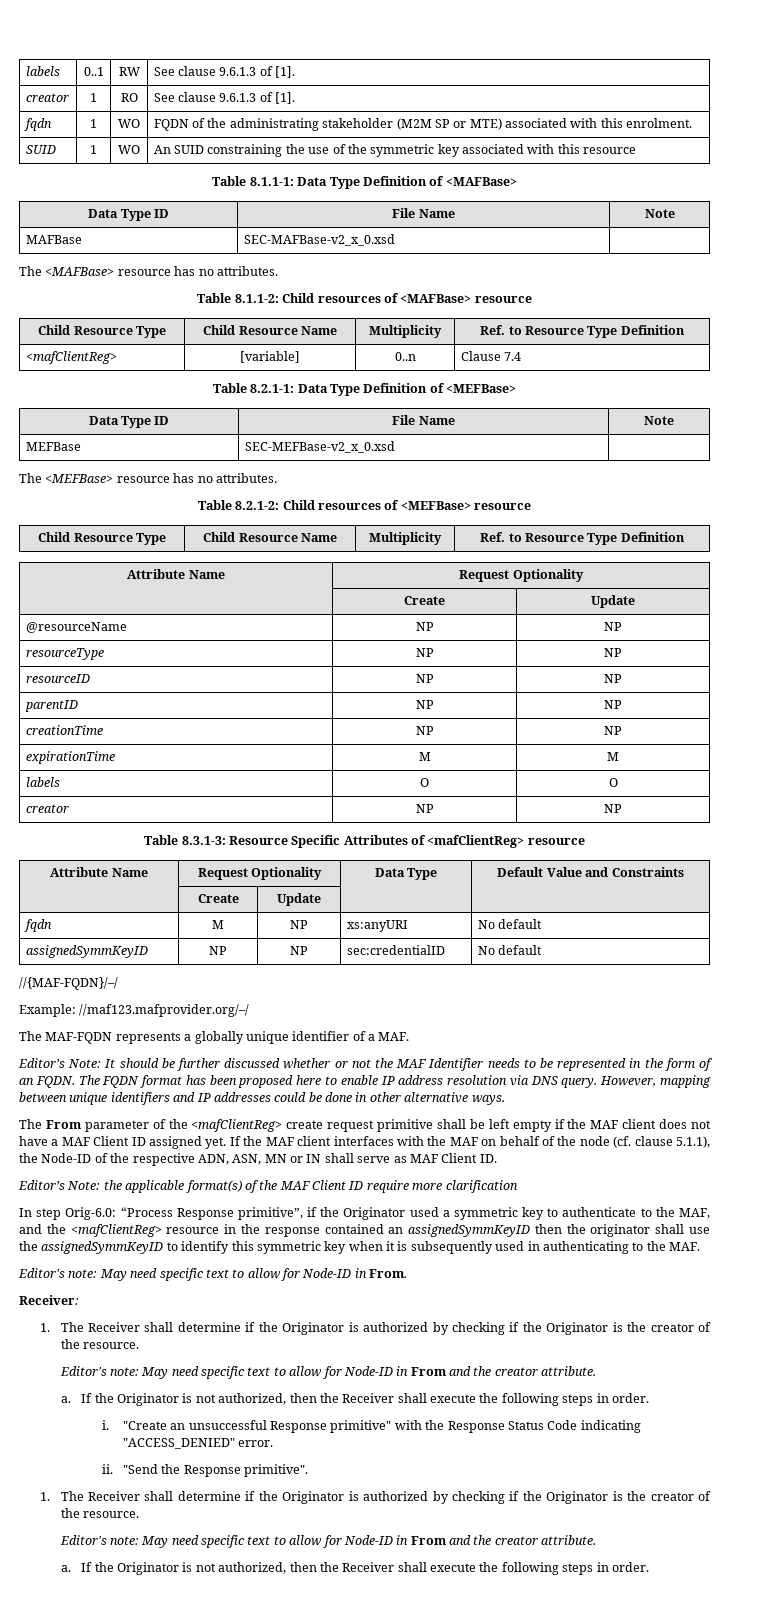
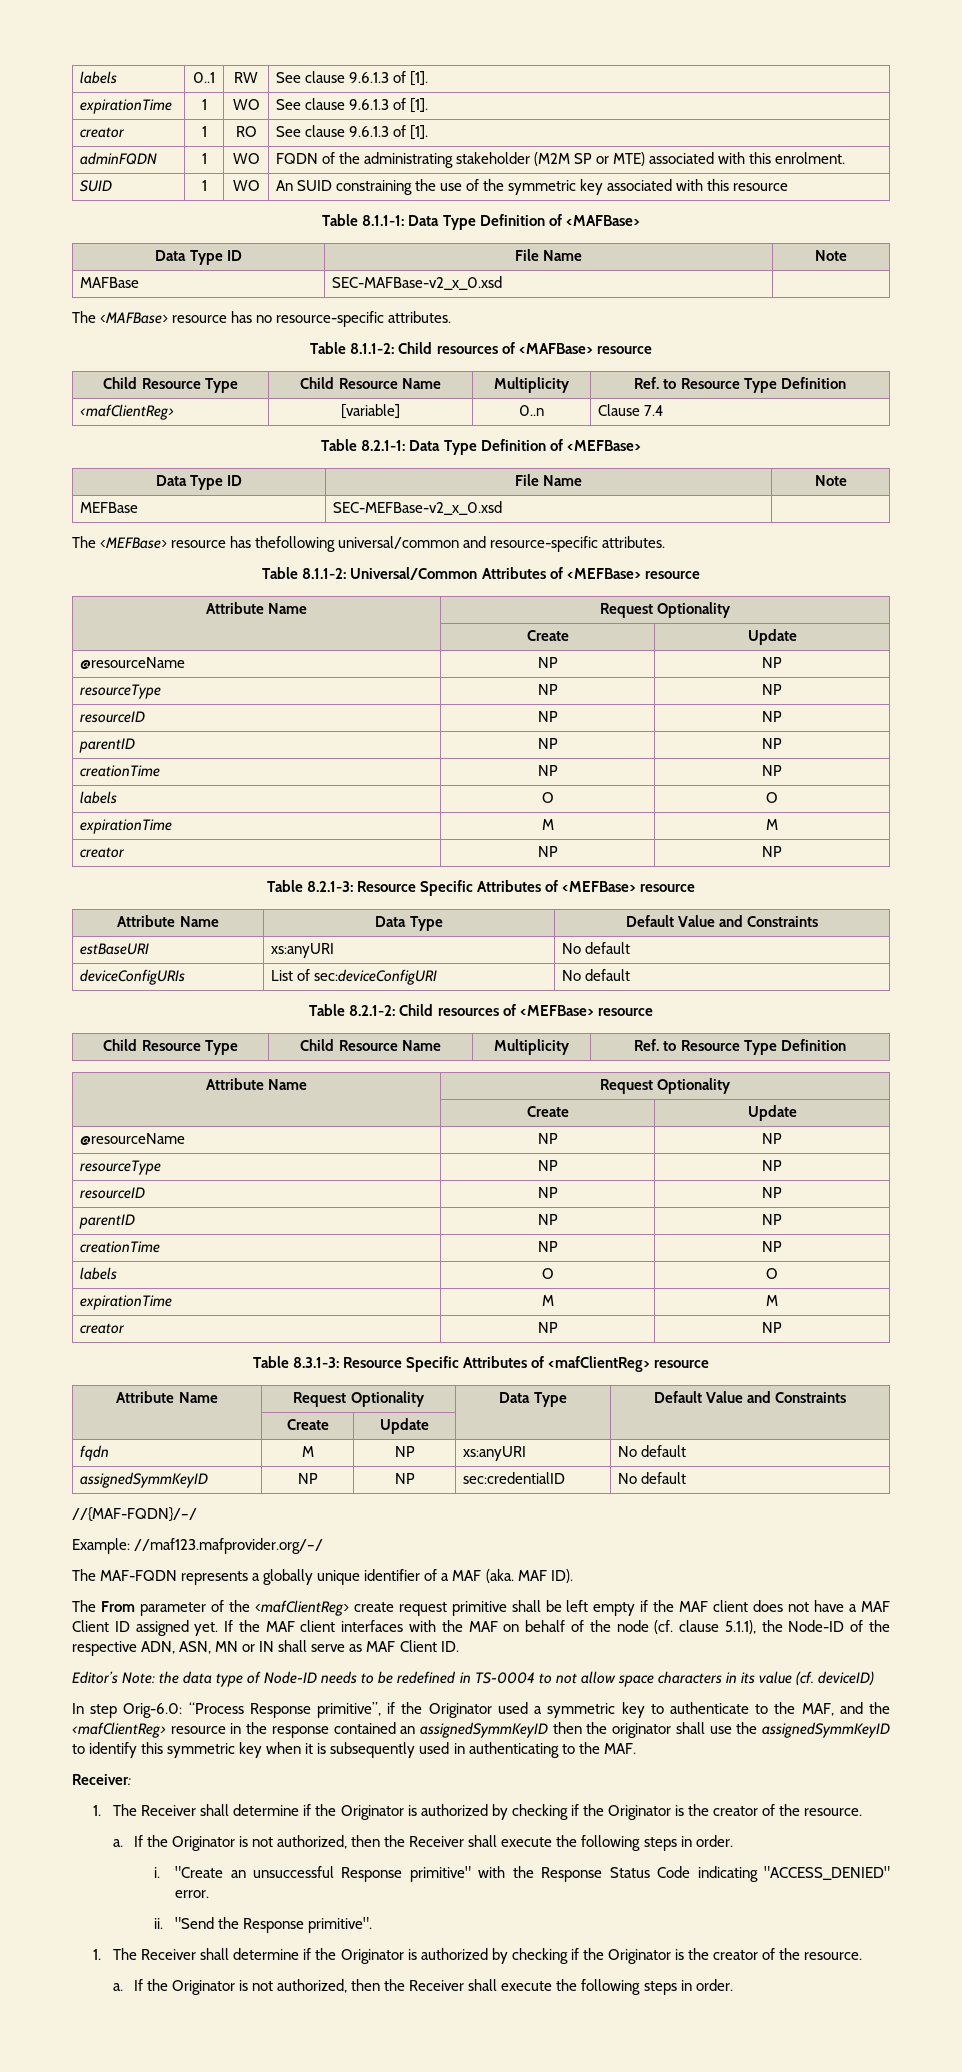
(296, 72) none -> [79,99,172,114] [201,99,207,110] [232,99,260,110] [275,98,429,113] // expirationTime | 1 | WO | See clause 9.6.1.3 of [1].
[23,118,52,131] fqdn -> [79,152,157,165] adminFQDN
(214, 272) none -> [276,311,385,327] resource-specific
[197,473,277,483] no attributes. -> [255,536,666,552] [262,567,700,580] [205,602,308,614] [599,602,732,618] [526,630,569,641] [747,629,797,645] [79,657,185,669] [537,657,558,668] [762,657,782,668] [79,684,161,699] [537,684,558,695] [762,684,782,695] [79,711,145,723] [537,711,558,722] [762,711,782,722] [78,738,135,753] [537,738,558,749] [762,738,782,749] [79,765,160,777] [537,765,558,776] [762,765,782,776] [79,791,117,804] [541,792,554,803] [766,792,778,803] [79,819,172,834] [541,819,554,830] [766,819,778,830] [79,847,125,858] [537,846,558,857] [762,846,782,857] [266,880,696,896] [117,915,219,927] [375,916,443,931] [625,915,819,927] [79,943,149,955] [270,943,334,958] [561,942,630,954] [79,969,185,985] [270,969,437,985] [561,969,630,981] thefollowing universal/common and resource-specific attributes. // Table 8.1.1-2: Universal/Common Attributes of <MEFBase> resource // Attribute Name | Request Optionality // | Create | Update // @resourceName | NP | NP // resourceType | NP | NP // resourceID | NP | NP // parentID | NP | NP // creationTime | NP | NP // labels | O | O // expirationTime | M | M // creator | NP | NP // Table 8.2.1-3: Resource Specific Attributes of <MEFBase> resource // Attribute Name | Data Type | Default Value and Constraints // estBaseURI | xs:anyURI | No default // deviceConfigURIs | List of sec:deviceConfigURI | No default
[25,751,115,764] [418,752,431,761] [607,752,619,761] [25,777,60,787] [420,778,429,787] [608,778,618,787] // expirationTime | M | M // labels | O | O -> [79,1267,117,1280] [541,1268,554,1279] [766,1268,778,1279] [79,1295,172,1310] [541,1295,554,1306] [766,1295,778,1306] // labels | O | O // expirationTime | M | M
[378,1032,410,1041] [18,1058,714,1071] [19,1075,712,1088] [19,1092,505,1105] MAF. // Editor’s Note: It should be further discussed whether or not the MAF Identifier needs to be represented in the form of an FQDN. The FQDN format has been proposed here to enable IP address resolution via DNS query. However, mapping between unique identifiers and IP addresses could be done in other alternative ways. -> [452,1569,573,1583] MAF (aka. MAF ID).
[125,1180,518,1193] applicable format(s) of the MAF Client ID require more clarification -> [183,1671,875,1687] data type of Node-ID needs to be redefined in TS-0004 to not allow space characters in its value (cf. deviceID)
[18,1268,408,1281] // Editor's note: May need specific text to allow for Node-ID in From. -> (636, 1748) none
[59,1366,597,1379] // Editor's note: May need specific text to allow for Node-ID in From and the creator attribute. -> (863, 1812) none
[59,1535,597,1548] // Editor's note: May need specific text to allow for Node-ID in From and the creator attribute. -> (863, 1956) none

